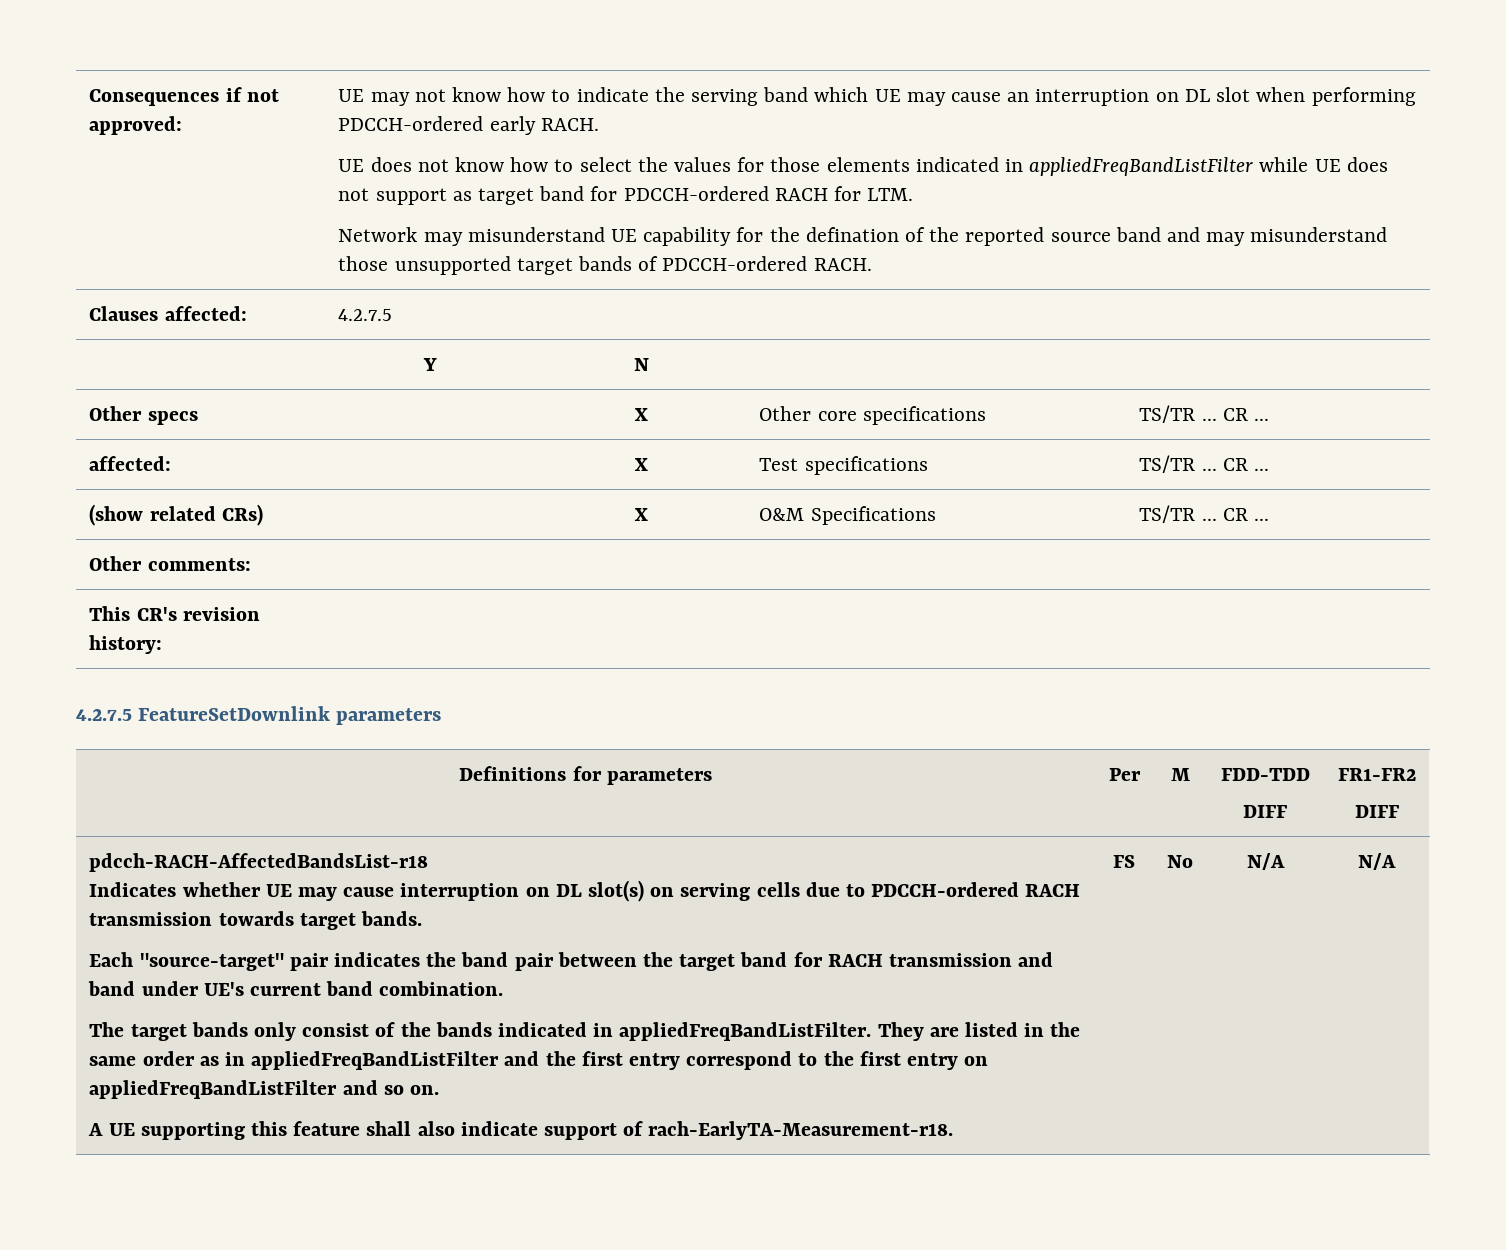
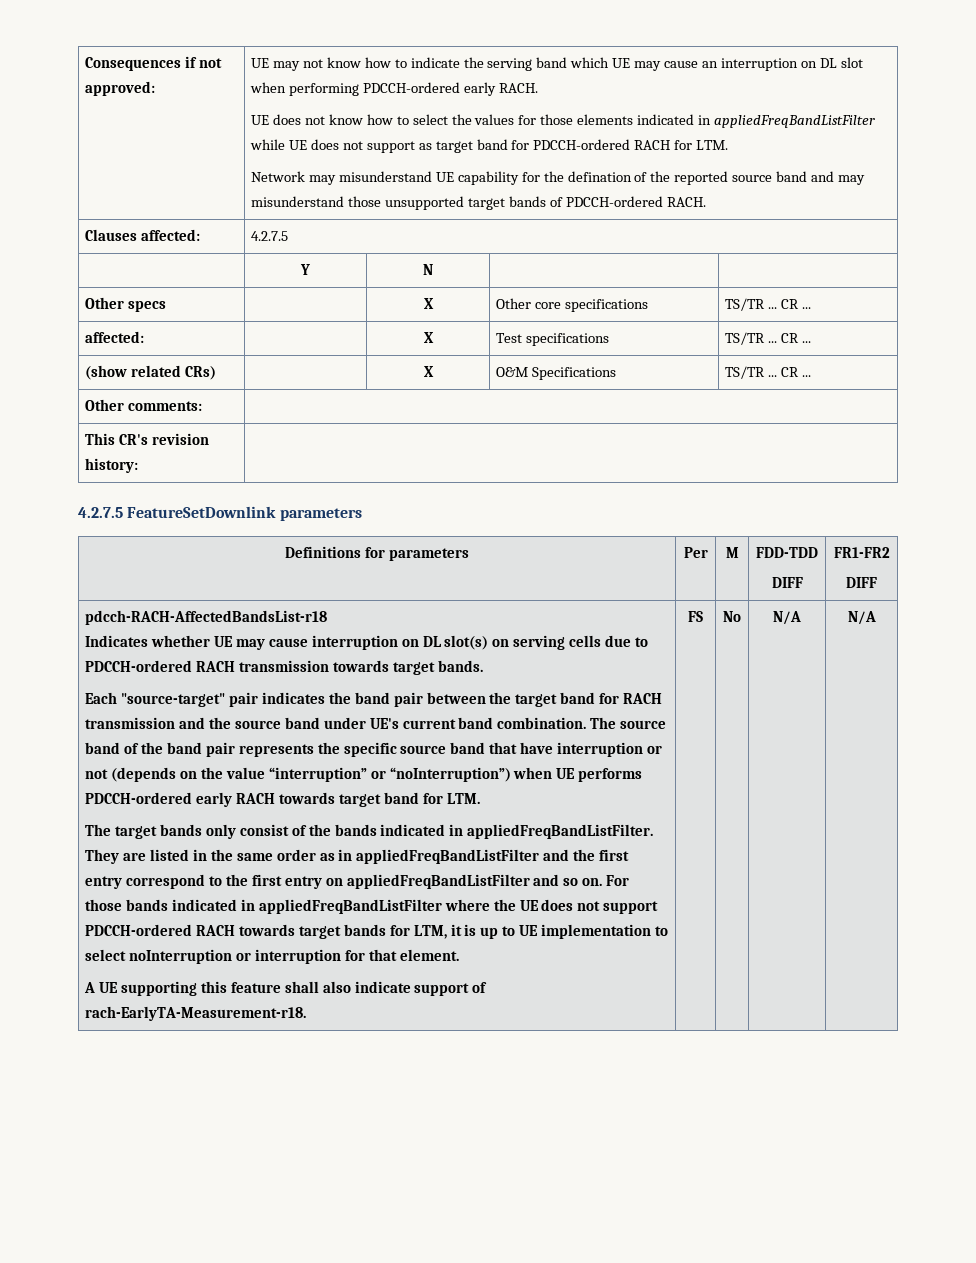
(1054, 959) none -> [208,717,281,729] the source
(504, 988) none -> [590,717,667,729] [85,742,663,757] [85,767,643,782] [85,792,480,807] The source band of the band pair represents the specific source band that have interruption or not (depends on the value “interruption” or “noInterruption”) when UE performs PDCCH-ordered early RACH towards target band for LTM.
(439, 1090) none -> [606,875,630,886] [85,899,659,914] [85,924,669,939] [85,949,459,964] For those bands indicated in appliedFreqBandListFilter where the UE does not support PDCCH-ordered RACH towards target bands for LTM, it is up to UE implementation to select noInterruption or interruption for that element.

